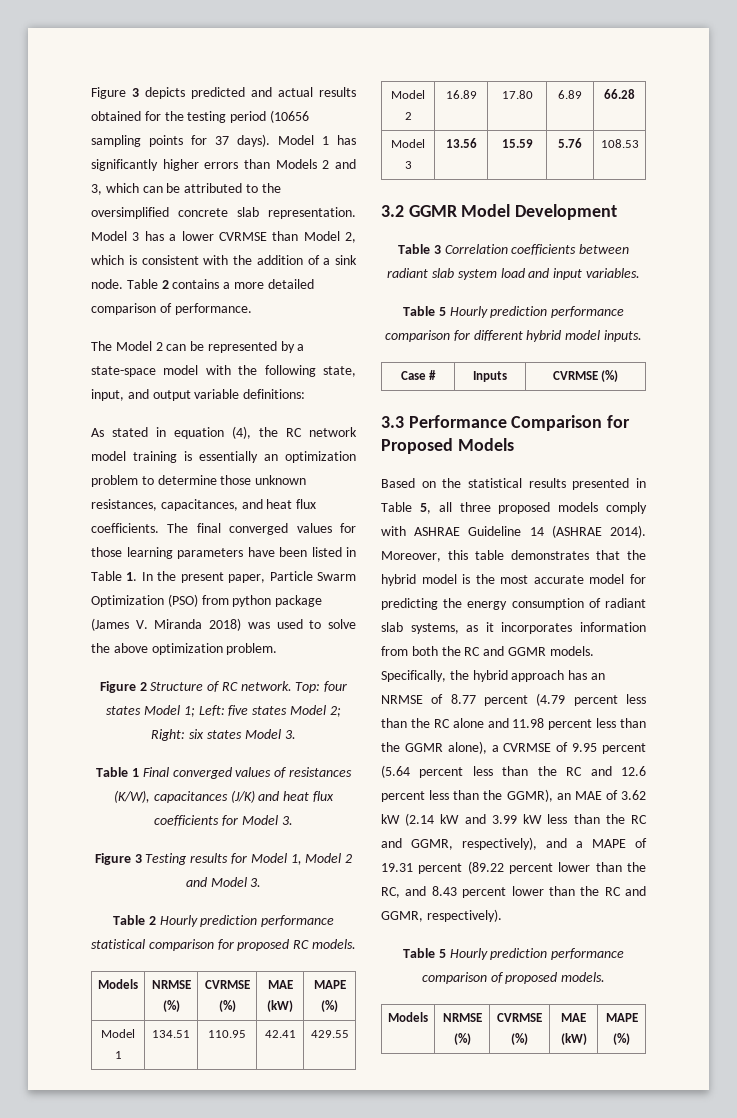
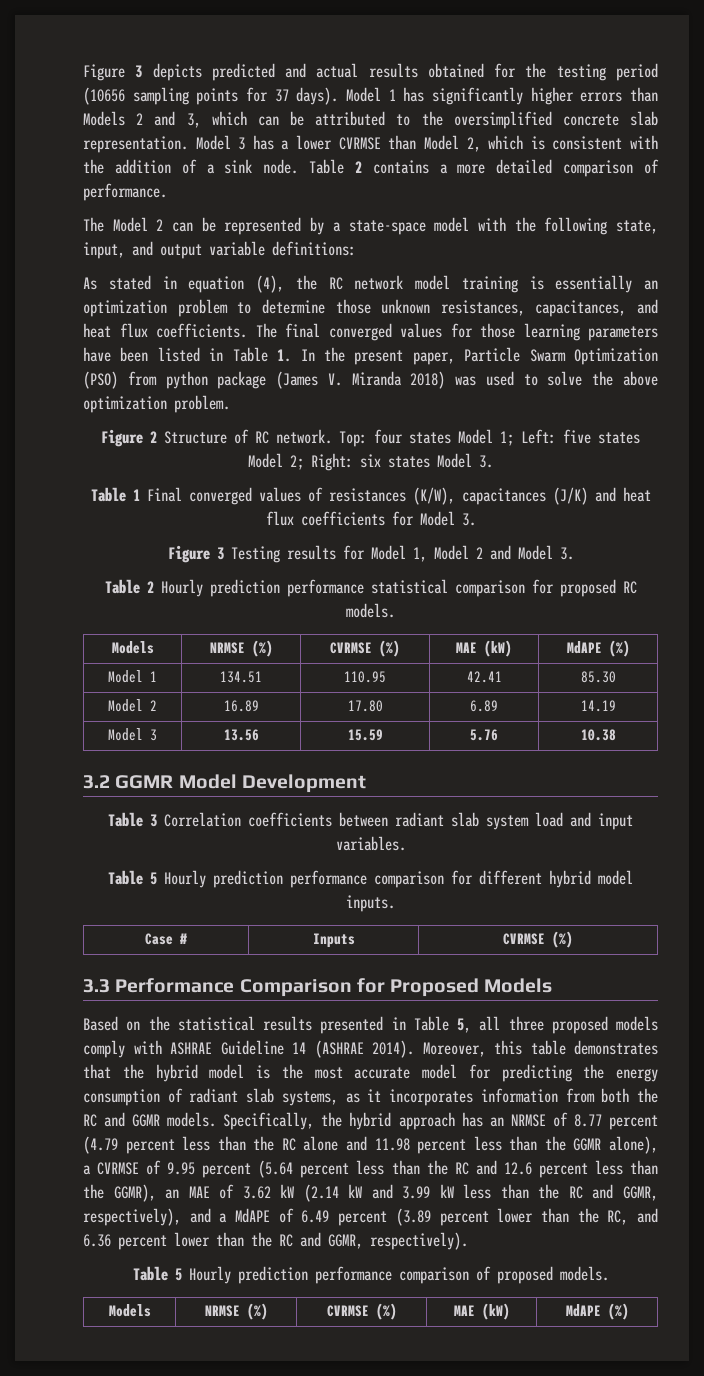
[313,980,346,989] MAPE -> [566,641,602,654] MdAPE
[310,1030,349,1038] 429.55 -> [580,671,616,683] 85.30
[604,89,635,99] 66.28 -> [580,700,616,712] 14.19
[600,139,639,148] 108.53 -> [580,729,616,741] 10.38
[592,838,647,848] [381,861,504,874] MAPE of 19.31 percent (89.22 -> [235,1208,431,1226] MdAPE of 6.49 percent (3.89
[431,886,457,896] 8.43 -> [83,1234,111,1247] 6.36
[605,1013,638,1022] MAPE -> [565,1304,601,1317] MdAPE

